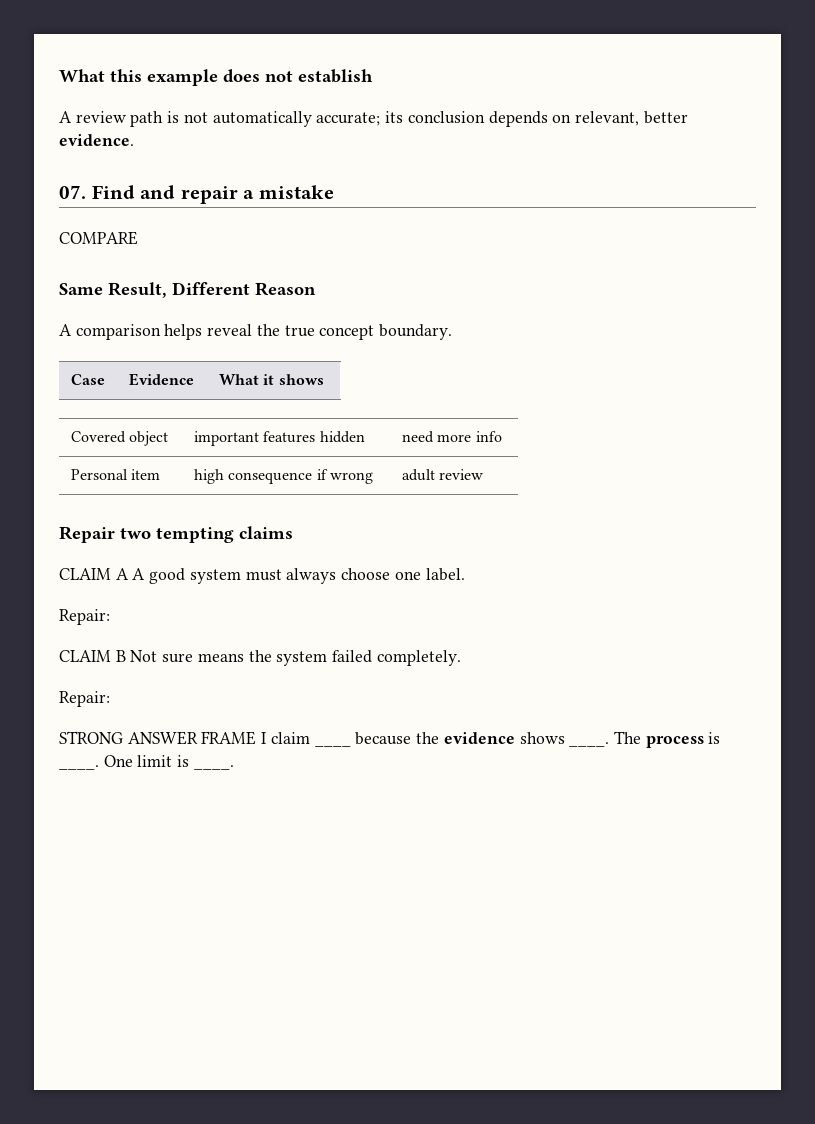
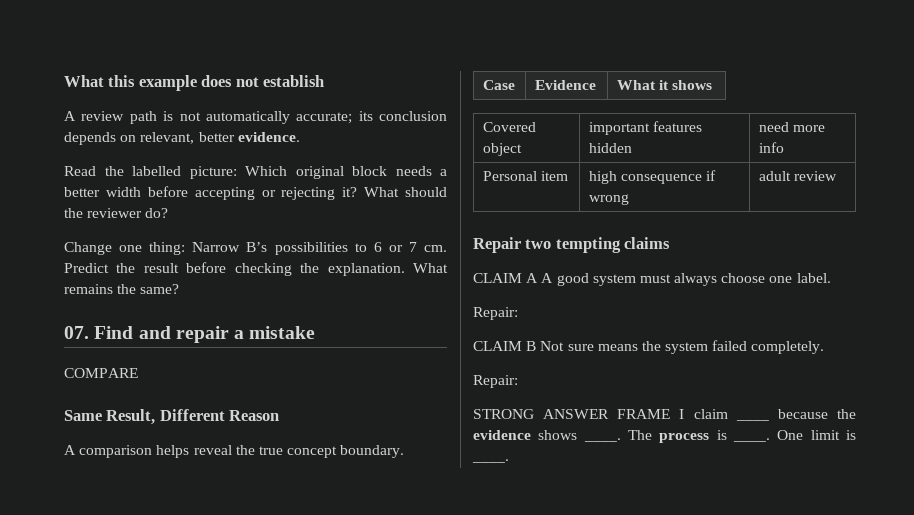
(134, 140) none -> [64,166,447,179] [64,186,447,200] [64,208,169,218] [64,242,448,255] [64,262,448,276] [64,284,180,294] // Read the labelled picture: Which original block needs a better width before accepting or rejecting it? What should the reviewer do? // Change one thing: Narrow B’s possibilities to 6 or 7 cm. Predict the result before checking the explanation. What remains the same?

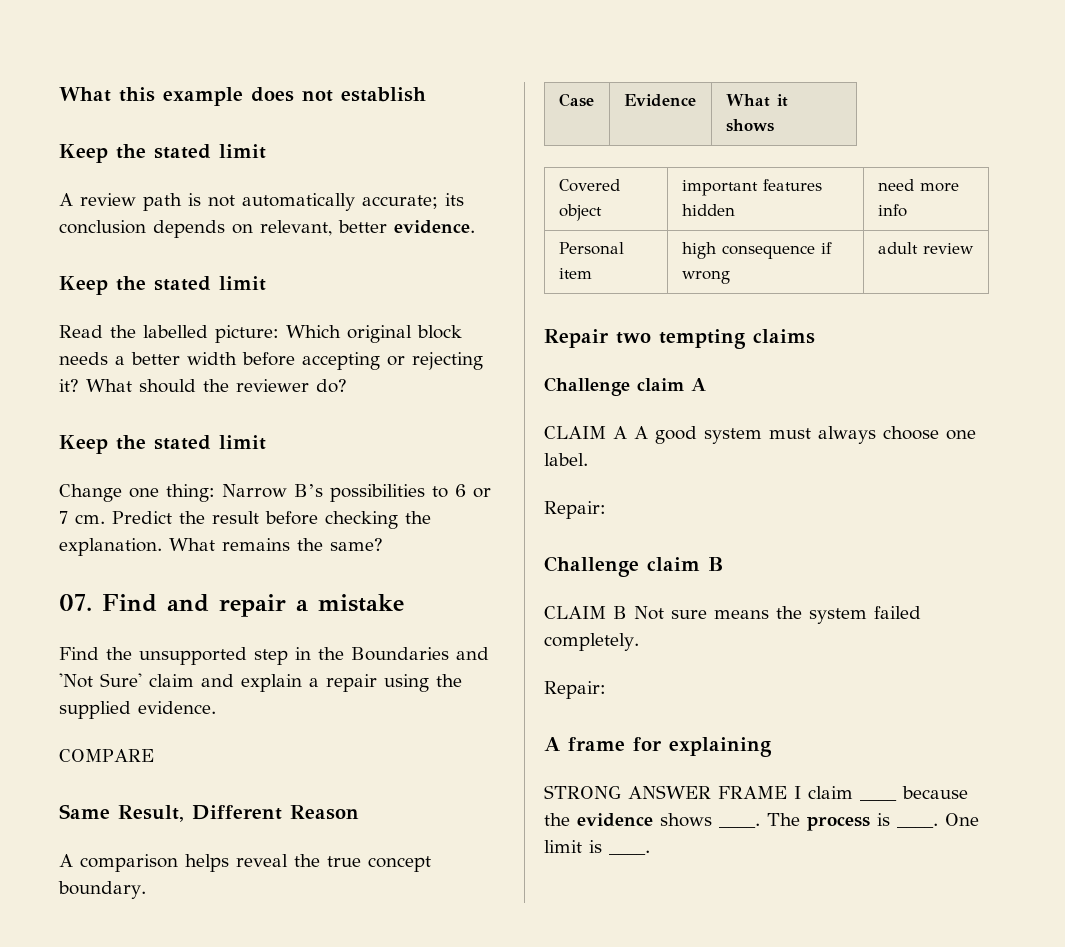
(325, 81) none -> [59,144,266,163] // Keep the stated limit
(300, 137) none -> [59,276,266,295] // Keep the stated limit
(169, 213) none -> [59,435,266,454] // Keep the stated limit
(316, 332) none -> [59,647,489,665] [59,673,462,692] [59,701,216,719] // Find the unsupported step in the Boundaries and 'Not Sure' claim and explain a repair using the supplied evidence.
(671, 243) none -> [544,377,706,396] // Challenge claim A
(518, 313) none -> [544,556,724,577] // Challenge claim B
(518, 381) none -> [544,737,772,757] // A frame for explaining

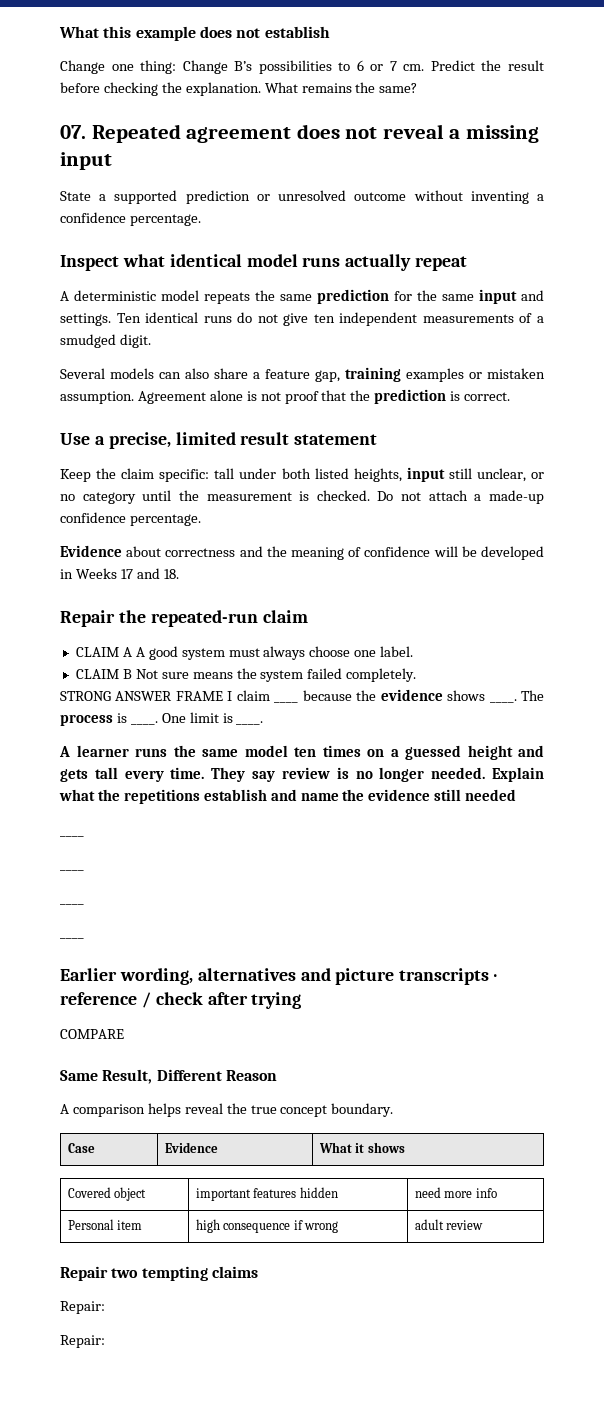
[59,144,266,163] [59,193,464,211] [59,220,475,238] [59,276,266,295] [59,325,462,343] [59,352,483,370] [59,379,347,393] [59,435,266,454] // Keep the stated limit // A review path is not automatically accurate; its conclusion depends on relevant, better evidence. // Keep the stated limit // Read the labelled picture: Which original block needs a better width before accepting or rejecting it? What should the reviewer do? // Keep the stated limit -> (330, 32) none
[222,484,287,498] Narrow -> [182,60,228,74] Change
[102,594,404,617] [59,647,489,665] [59,673,462,692] [59,701,216,719] Find and repair a mistake // Find the unsupported step in the Boundaries and 'Not Sure' claim and explain a repair using the supplied evidence. -> [91,124,539,143] [60,152,112,170] [60,190,544,204] [60,212,201,226] [60,254,468,271] [60,289,544,304] [60,312,544,326] [60,334,151,348] [60,367,545,382] [60,389,511,404] [60,432,378,449] [60,467,544,482] [60,490,544,504] [60,512,201,526] [60,545,544,560] [60,568,179,579] [60,610,308,627] [75,646,414,660] [75,668,417,682] [60,690,270,701] [274,701,299,703] [302,689,544,703] [60,712,264,726] [59,745,544,760] [60,767,544,782] [59,789,517,804] [60,835,84,837] [60,869,84,871] [60,903,84,905] [60,937,84,939] [60,968,498,985] [60,992,302,1009] Repeated agreement does not reveal a missing input // State a supported prediction or unresolved outcome without inventing a confidence percentage. // Inspect what identical model runs actually repeat // A deterministic model repeats the same prediction for the same input and settings. Ten identical runs do not give ten independent measurements of a smudged digit. // Several models can also share a feature gap, training examples or mistaken assumption. Agreement alone is not proof that the prediction is correct. // Use a precise, limited result statement // Keep the claim specific: tall under both listed heights, input still unclear, or no category until the measurement is checked. Do not attach a made-up confidence percentage. // Evidence about correctness and the meaning of confidence will be developed in Weeks 17 and 18. // Repair the repeated-run claim // CLAIM A A good system must always choose one label. // CLAIM B Not sure means the system failed completely. // STRONG ANSWER FRAME I claim ____ because the evidence shows ____. The process is ____. One limit is ____. // A learner runs the same model ten times on a guessed height and gets tall every time. They say review is no longer needed. Explain what the repetitions establish and name the evidence still needed // ____ // ____ // ____ // ____ // Earlier wording, alternatives and picture transcripts · reference / check after trying
[544,377,706,396] [544,426,976,444] [544,453,588,466] [544,501,606,519] [544,556,724,577] [544,606,921,624] [544,633,639,651] [544,681,606,699] [544,737,772,757] [544,785,853,799] [860,799,897,801] [902,786,968,799] [544,813,979,831] [544,840,650,855] Challenge claim A // CLAIM A A good system must always choose one label. // Repair: // Challenge claim B // CLAIM B Not sure means the system failed completely. // Repair: // A frame for explaining // STRONG ANSWER FRAME I claim ____ because the evidence shows ____. The process is ____. One limit is ____. -> [60,1301,105,1314] [60,1335,105,1348] Repair: // Repair:

